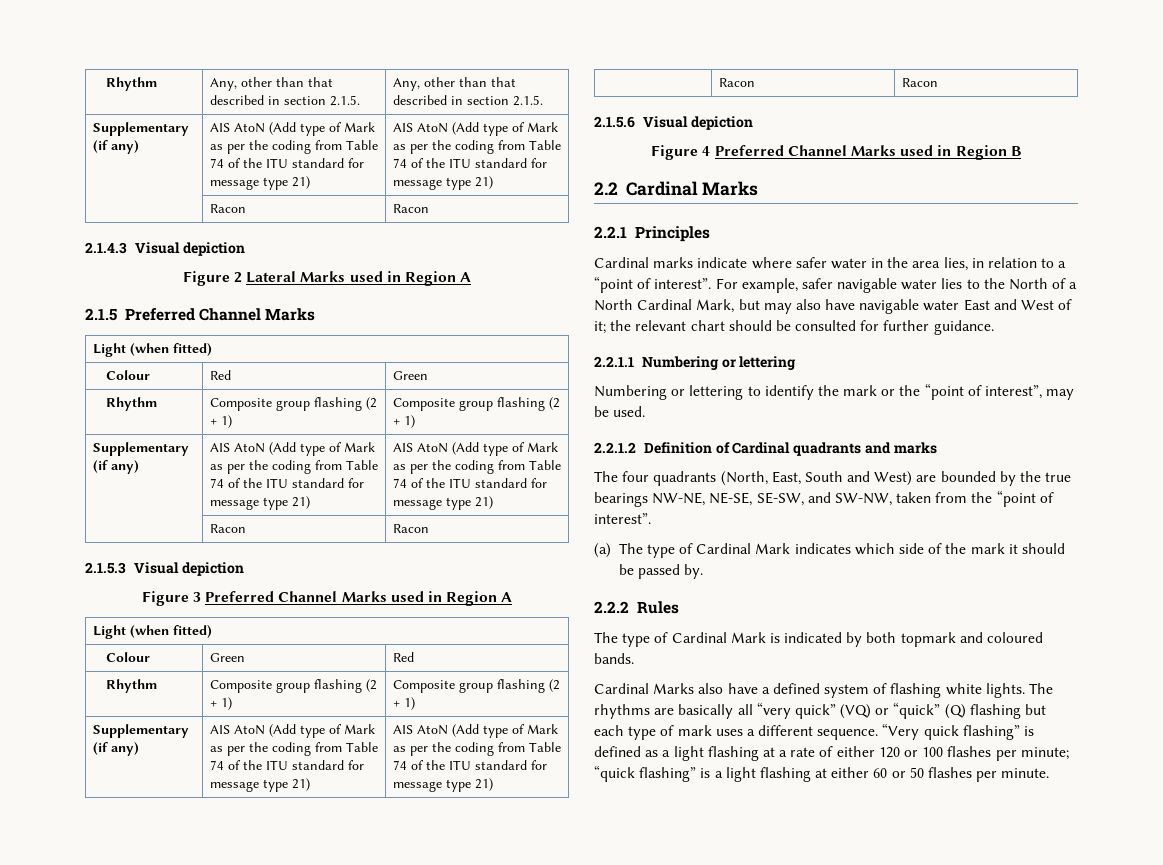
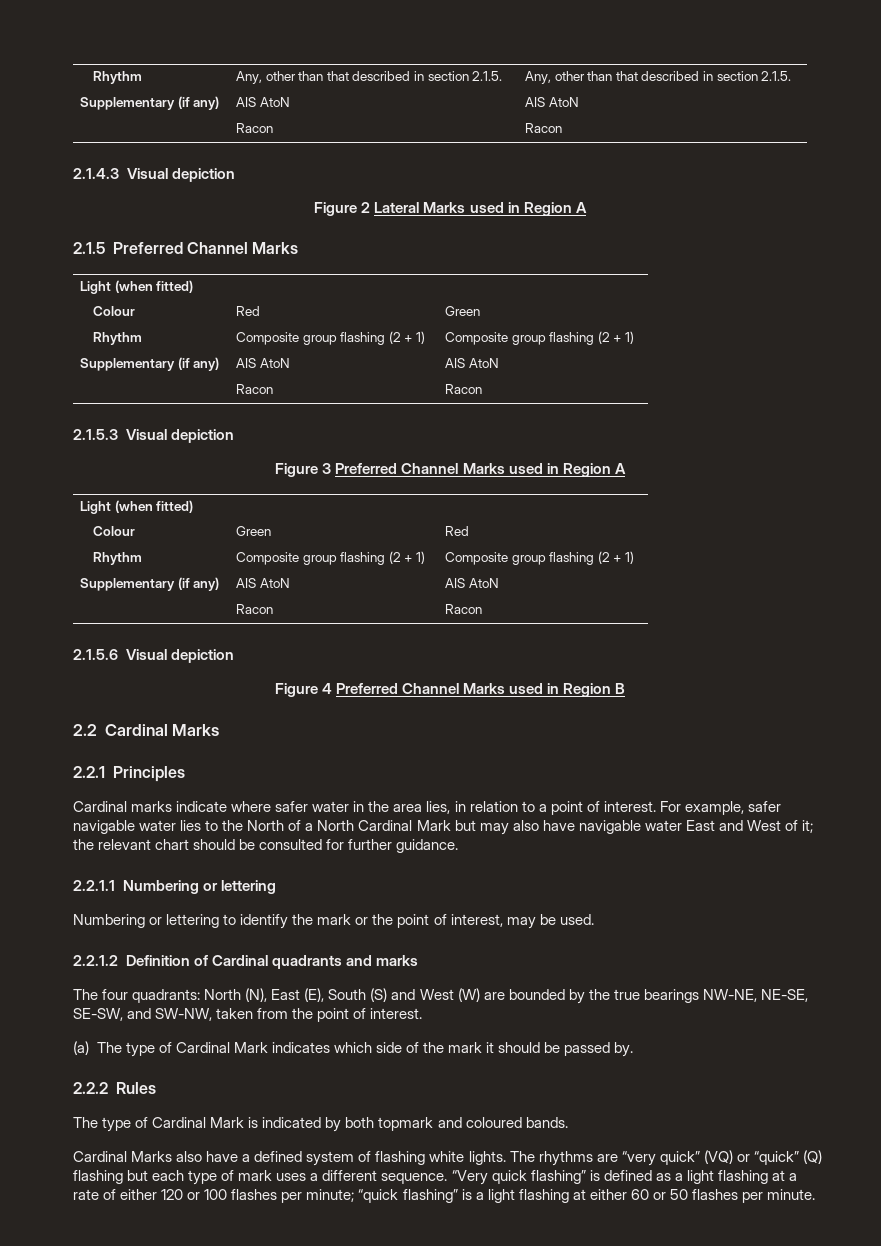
[268,122,375,136] [209,140,378,154] [209,158,364,168] [209,176,310,190] [392,122,558,136] [392,140,561,154] [392,158,547,168] [392,176,493,190] (Add type of Mark as per the coding from Table 74 of the ITU standard for message type 21) | AIS AtoN (Add type of Mark as per the coding from Table 74 of the ITU standard for message type 21) -> [524,97,579,107] | AIS AtoN
[268,442,375,456] [209,460,378,474] [209,478,364,488] [209,496,310,510] [392,442,558,456] [392,460,561,474] [392,478,547,488] [392,496,493,510] (Add type of Mark as per the coding from Table 74 of the ITU standard for message type 21) | AIS AtoN (Add type of Mark as per the coding from Table 74 of the ITU standard for message type 21) -> [444,358,499,368] | AIS AtoN
[268,724,375,738] [209,742,378,756] [209,760,364,770] [209,778,310,792] [392,724,558,738] [392,742,561,756] [392,760,547,770] [392,778,493,792] (Add type of Mark as per the coding from Table 74 of the ITU standard for message type 21) | AIS AtoN (Add type of Mark as per the coding from Table 74 of the ITU standard for message type 21) -> [444,578,499,588] | AIS AtoN
[594,276,712,293] “point of interest”. -> [550,801,656,815] point of interest.
[696,299,735,313] Mark, -> [416,820,451,831] Mark
[924,383,1043,400] “point of interest”, -> [397,914,503,928] point of interest,
[653,471,913,486] quadrants (North, East, South and West) -> [132,988,480,1003] quadrants: North (N), East (E), South (S) and West (W)
[996,490,1054,507] [594,513,651,524] “point of interest”. -> [317,1008,423,1022] point of interest.
[678,704,753,719] basically all -> (618, 1158) none

